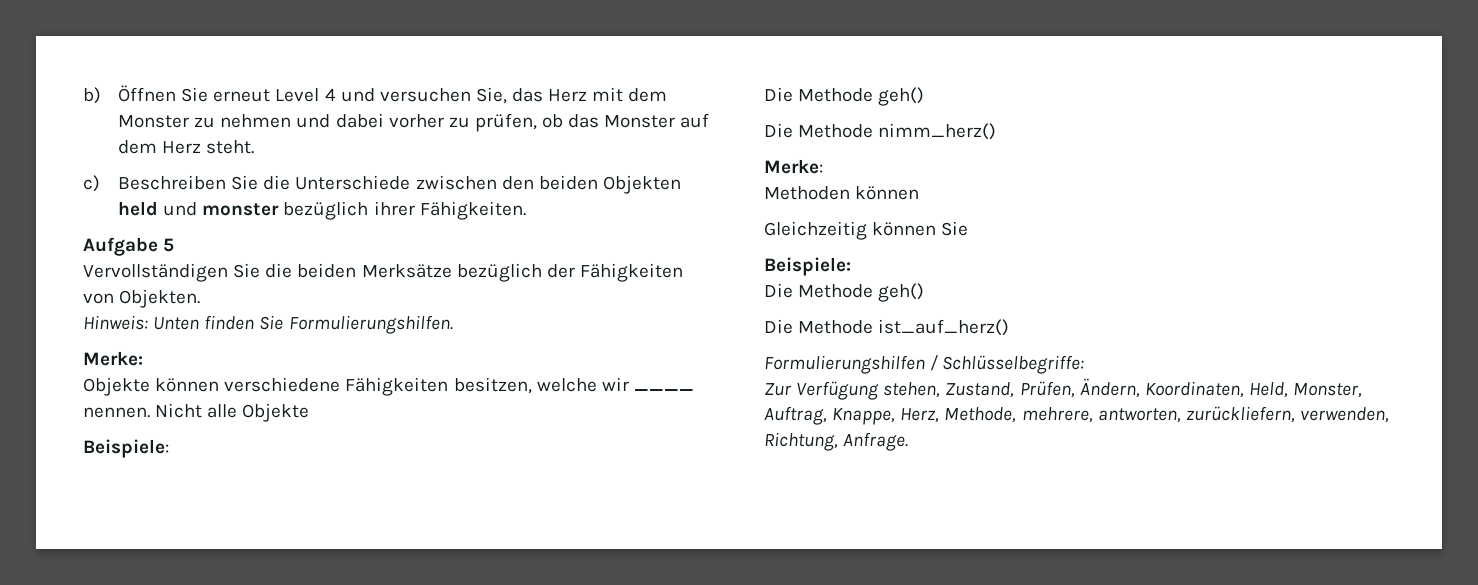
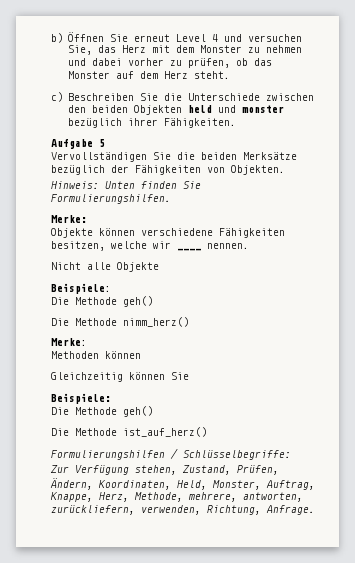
(150, 412) none -> (249, 246) //

